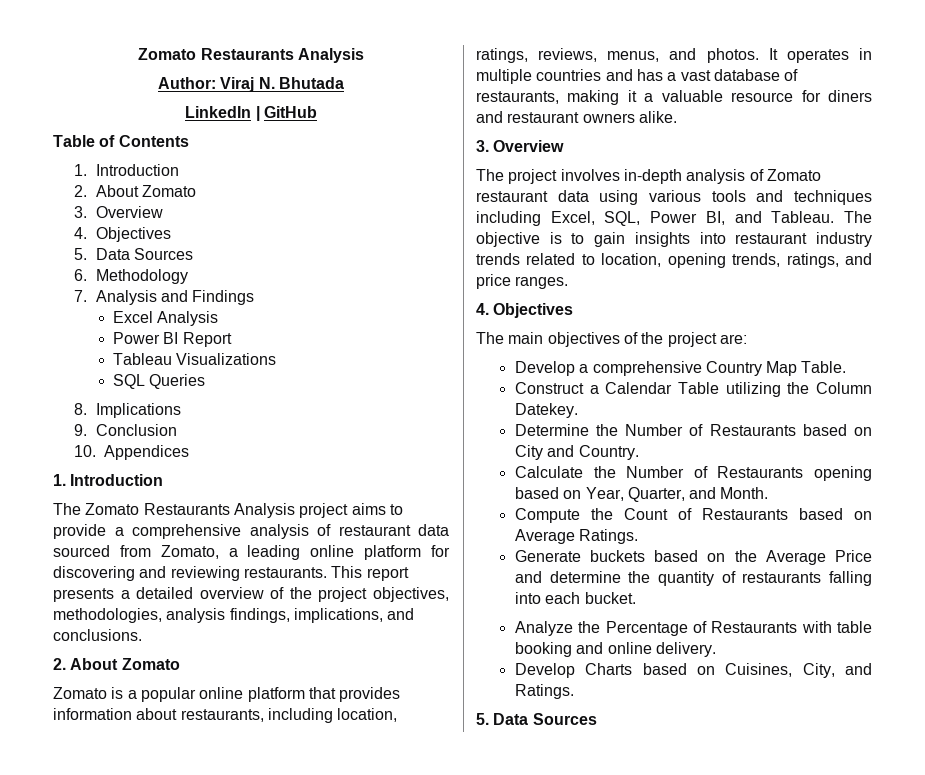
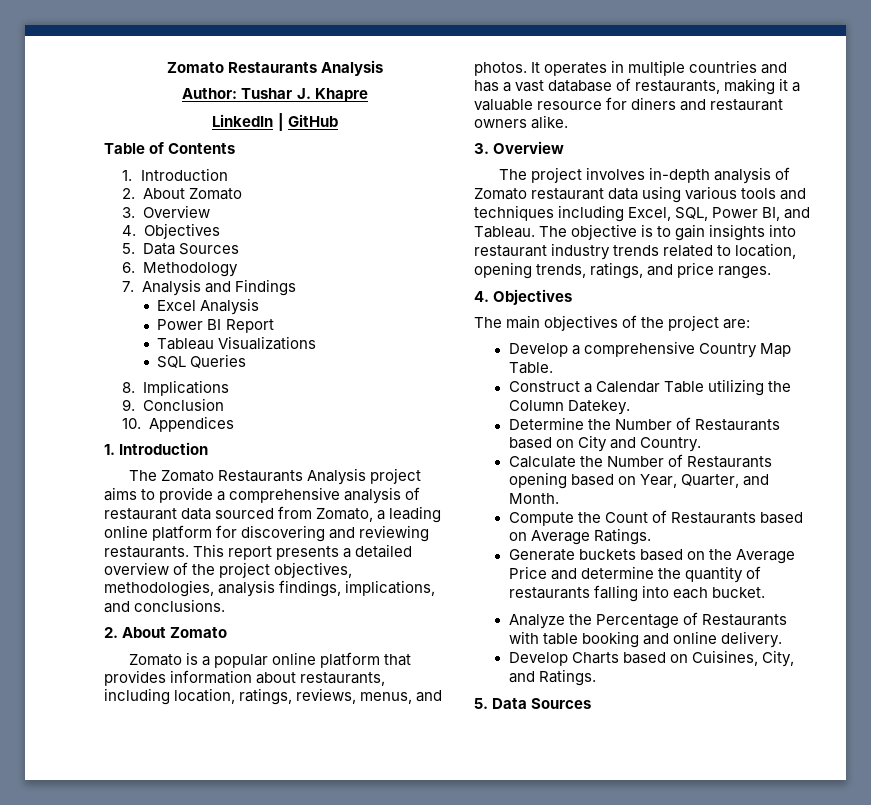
[220,77,344,92] Viraj N. Bhutada -> [241,88,368,102] Tushar J. Khapre

